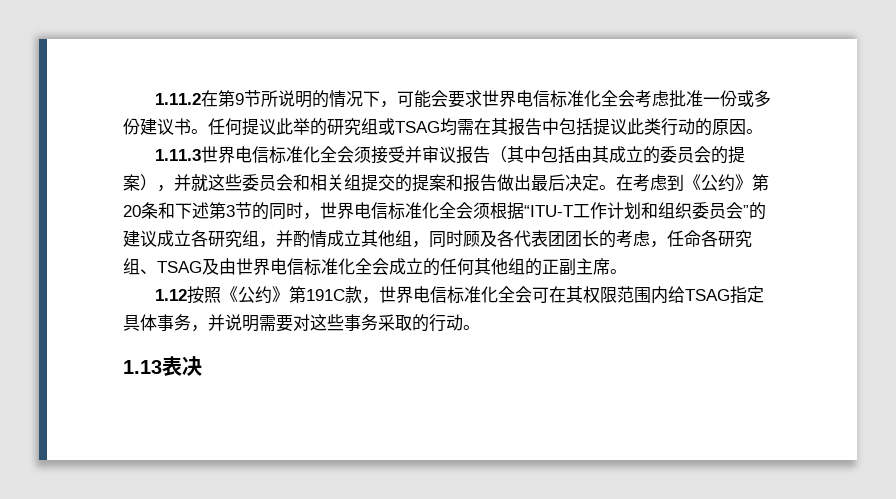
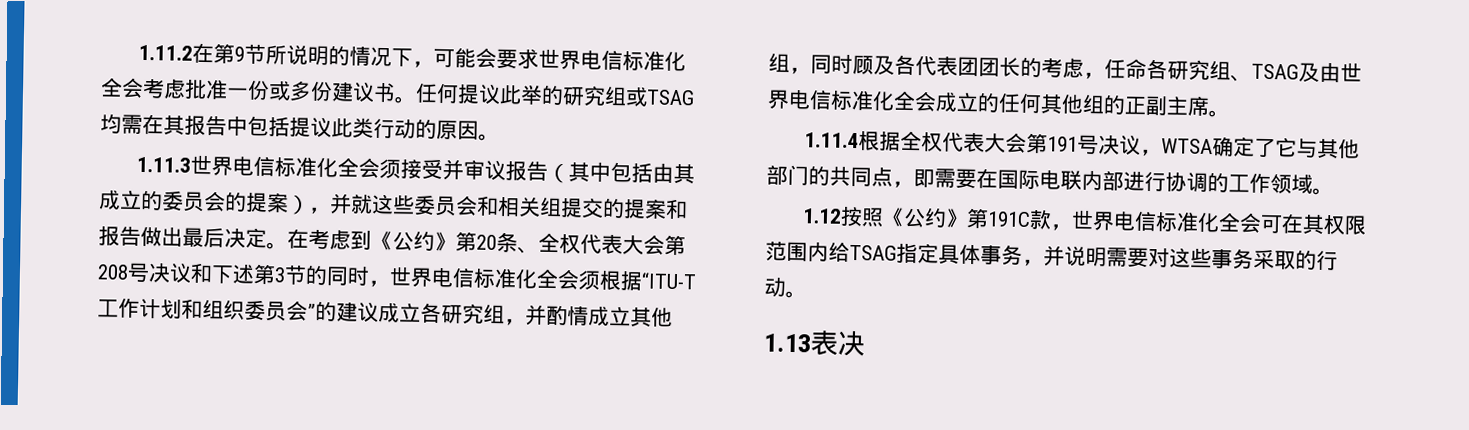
(158, 210) none -> [517,232,686,256] [97,262,192,283] 、全权代表大会第208号决议
(627, 271) none -> [803,130,1360,159] [766,164,1334,196] // 1.11.4根据全权代表大会第191号决议，WTSA确定了它与其他部门的共同点，即需要在国际电联内部进行协调的工作领域。

